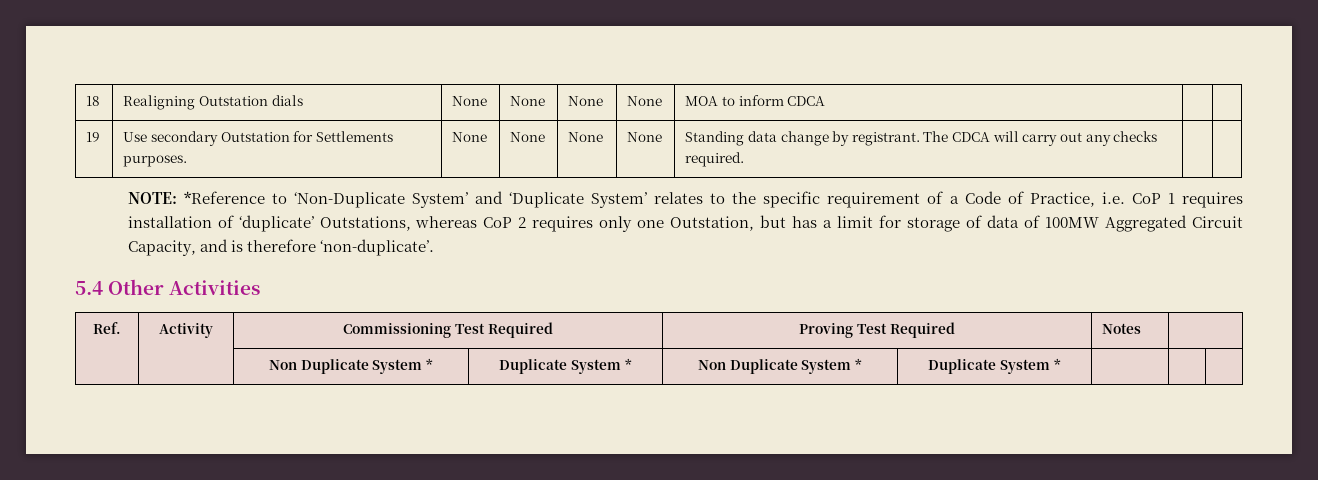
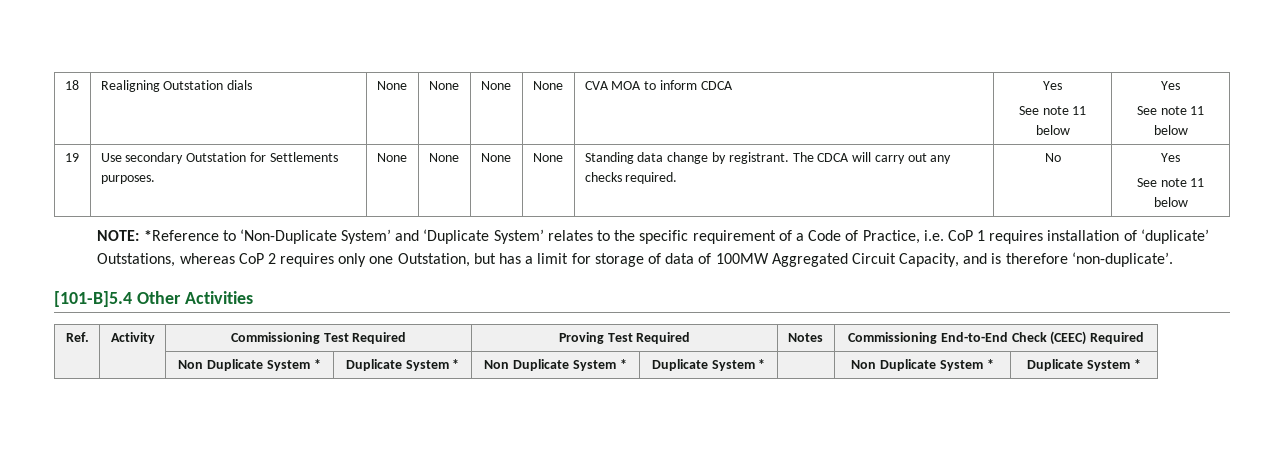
(663, 101) none -> [584,81,609,90] CVA
(826, 101) | -> [1043,81,1062,90] [1018,106,1087,115] [1035,125,1070,135] [1161,81,1180,90] [1136,106,1205,115] [1153,125,1188,135] Yes // See note 11 below | Yes // See note 11 below
(745, 159) | -> [1044,153,1061,162] [1161,153,1180,162] [1136,178,1205,187] [1153,197,1188,207] No | Yes // See note 11 below
[75,281,103,295] 5.4 -> [54,291,132,307] [101-B]5.4
(1142, 328) none -> [847,331,1145,345] Commissioning End-to-End Check (CEEC) Required
(1061, 364) | -> [851,359,994,371] [1027,359,1141,371] Non Duplicate System * | Duplicate System *

